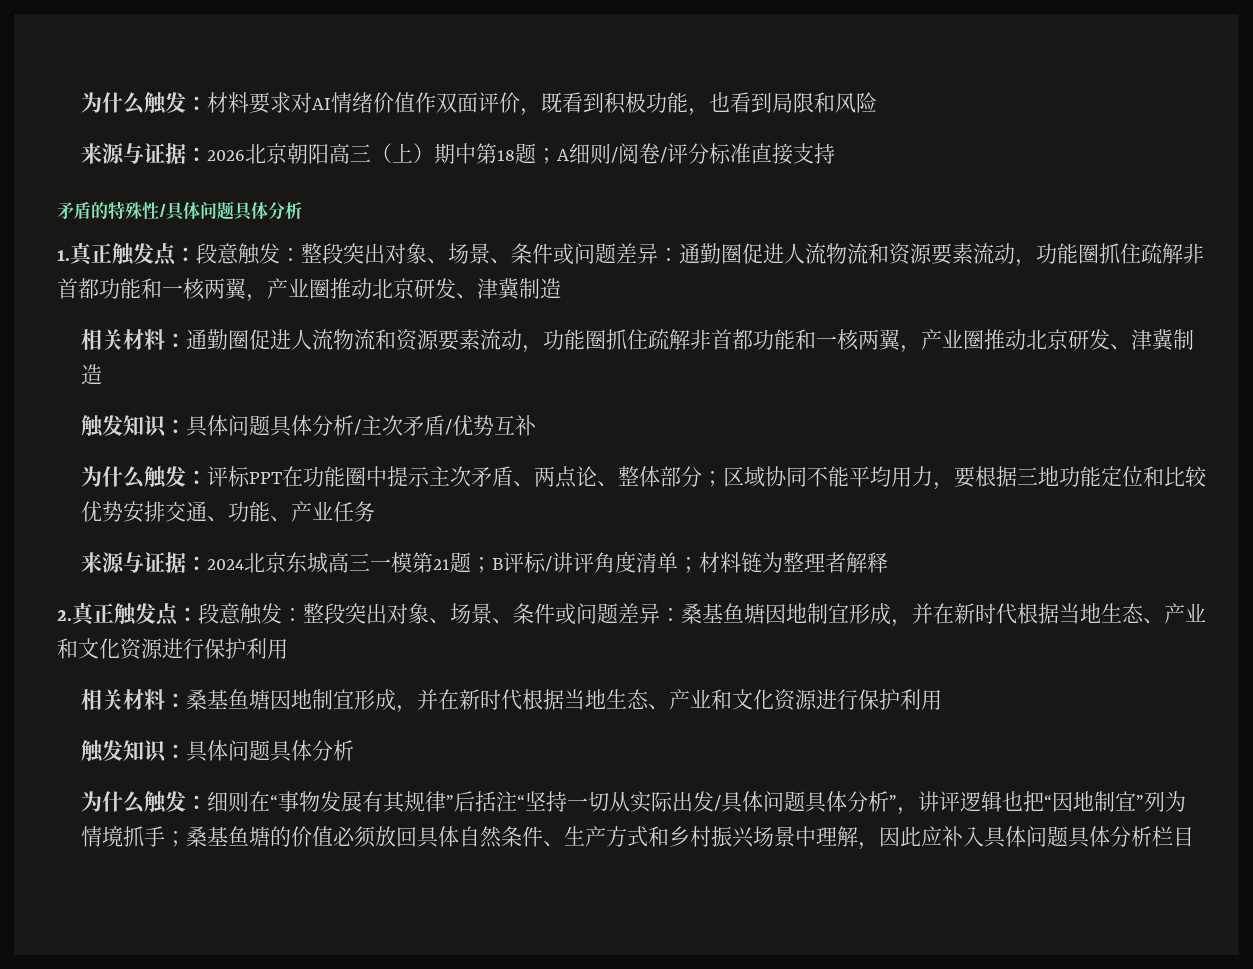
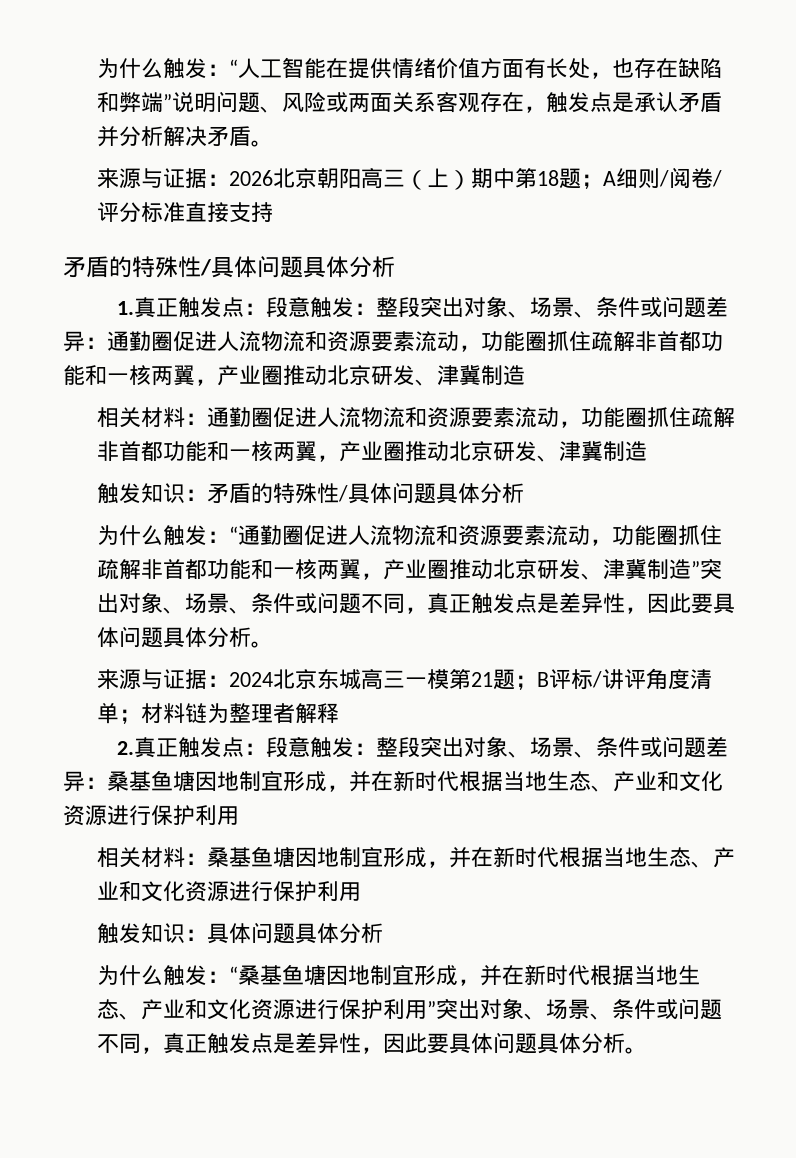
[81,92,878,116] 为什么触发：材料要求对AI情绪价值作双面评价，既看到积极功能，也看到局限和风险 -> [97,57,723,79] [97,91,723,113] [97,126,274,147] 为什么触发：“人工智能在提供情绪价值方面有长处，也存在缺陷和弊端”说明问题、风险或两面关系客观存在，触发点是承认矛盾并分析解决矛盾。
[186,415,537,437] [81,466,1208,490] [81,501,376,523] 具体问题具体分析/主次矛盾/优势互补 // 为什么触发：评标PPT在功能圈中提示主次矛盾、两点论、整体部分；区域协同不能平均用力，要根据三地功能定位和比较优势安排交通、功能、产业任务 -> [207,482,525,504] [97,525,723,546] [97,558,723,580] [97,592,736,614] [97,626,274,648] 矛盾的特殊性/具体问题具体分析 // 为什么触发：“通勤圈促进人流物流和资源要素流动，功能圈抓住疏解非首都功能和一核两翼，产业圈推动北京研发、津冀制造”突出对象、场景、条件或问题不同，真正触发点是差异性，因此要具体问题具体分析。
[207,791,1187,815] [81,826,1195,850] 细则在“事物发展有其规律”后括注“坚持一切从实际出发/具体问题具体分析”，讲评逻辑也把“因地制宜”列为情境抓手；桑基鱼塘的价值必须放回具体自然条件、生产方式和乡村振兴场景中理解，因此应补入具体问题具体分析栏目 -> [229,964,701,986] [97,998,723,1020] [97,1032,648,1054] “桑基鱼塘因地制宜形成，并在新时代根据当地生态、产业和文化资源进行保护利用”突出对象、场景、条件或问题不同，真正触发点是差异性，因此要具体问题具体分析。

